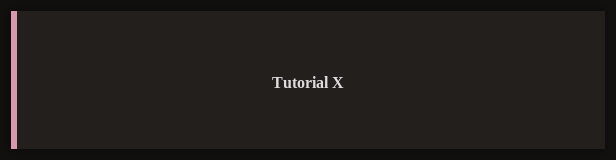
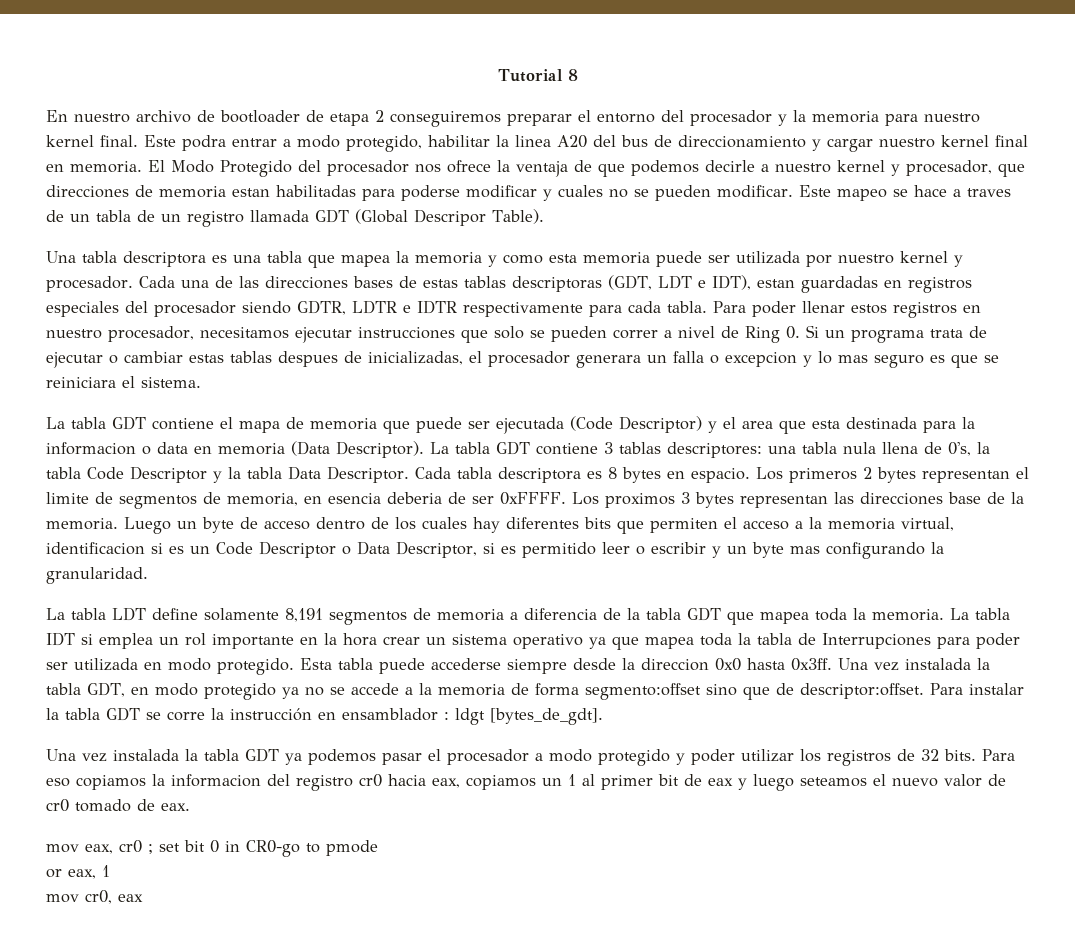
[332,77,345,88] X -> [567,69,578,81] [46,110,980,127] [46,135,1028,152] [46,160,1025,177] [46,185,1011,201] [46,209,544,227] [46,251,963,268] [46,275,972,293] [46,300,981,318] [46,325,987,343] [46,351,999,368] [46,376,201,388] [46,416,975,434] [46,441,990,458] [46,466,1029,483] [46,492,1024,509] [46,517,954,534] [46,541,944,559] [46,567,148,584] [46,607,1010,625] [46,632,1020,650] [46,658,990,675] [46,682,1024,700] [46,707,603,725] [46,748,1015,766] [46,774,1006,791] [46,799,190,812] [46,840,378,857] [46,865,110,879] [46,890,143,904] 8 // En nuestro archivo de bootloader de etapa 2 conseguiremos preparar el entorno del procesador y la memoria para nuestro kernel final. Este podra entrar a modo protegido, habilitar la linea A20 del bus de direccionamiento y cargar nuestro kernel final en memoria. El Modo Protegido del procesador nos ofrece la ventaja de que podemos decirle a nuestro kernel y procesador, que direcciones de memoria estan habilitadas para poderse modificar y cuales no se pueden modificar. Este mapeo se hace a traves de un tabla de un registro llamada GDT (Global Descripor Table). // Una tabla descriptora es una tabla que mapea la memoria y como esta memoria puede ser utilizada por nuestro kernel y procesador. Cada una de las direcciones bases de estas tablas descriptoras (GDT, LDT e IDT), estan guardadas en registros especiales del procesador siendo GDTR, LDTR e IDTR respectivamente para cada tabla. Para poder llenar estos registros en nuestro procesador, necesitamos ejecutar instrucciones que solo se pueden correr a nivel de Ring 0. Si un programa trata de ejecutar o cambiar estas tablas despues de inicializadas, el procesador generara un falla o excepcion y lo mas seguro es que se reiniciara el sistema. // La tabla GDT contiene el mapa de memoria que puede ser ejecutada (Code Descriptor) y el area que esta destinada para la informacion o data en memoria (Data Descriptor). La tabla GDT contiene 3 tablas descriptores: una tabla nula llena de 0's, la tabla Code Descriptor y la tabla Data Descriptor. Cada tabla descriptora es 8 bytes en espacio. Los primeros 2 bytes representan el limite de segmentos de memoria, en esencia deberia de ser 0xFFFF. Los proximos 3 bytes representan las direcciones base de la memoria. Luego un byte de acceso dentro de los cuales hay diferentes bits que permiten el acceso a la memoria virtual, identificacion si es un Code Descriptor o Data Descriptor, si es permitido leer o escribir y un byte mas configurando la granularidad. // La tabla LDT define solamente 8,191 segmentos de memoria a diferencia de la tabla GDT que mapea toda la memoria. La tabla IDT si emplea un rol importante en la hora crear un sistema operativo ya que mapea toda la tabla de Interrupciones para poder ser utilizada en modo protegido. Esta tabla puede accederse siempre desde la direccion 0x0 hasta 0x3ff. Una vez instalada la tabla GDT, en modo protegido ya no se accede a la memoria de forma segmento:offset sino que de descriptor:offset. Para instalar la tabla GDT se corre la instrucción en ensamblador : ldgt [bytes_de_gdt]. // Una vez instalada la tabla GDT ya podemos pasar el procesador a modo protegido y poder utilizar los registros de 32 bits. Para eso copiamos la informacion del registro cr0 hacia eax, copiamos un 1 al primer bit de eax y luego seteamos el nuevo valor de cr0 tomado de eax. // mov eax, cr0 ; set bit 0 in CR0-go to pmode // or eax, 1 // mov cr0, eax

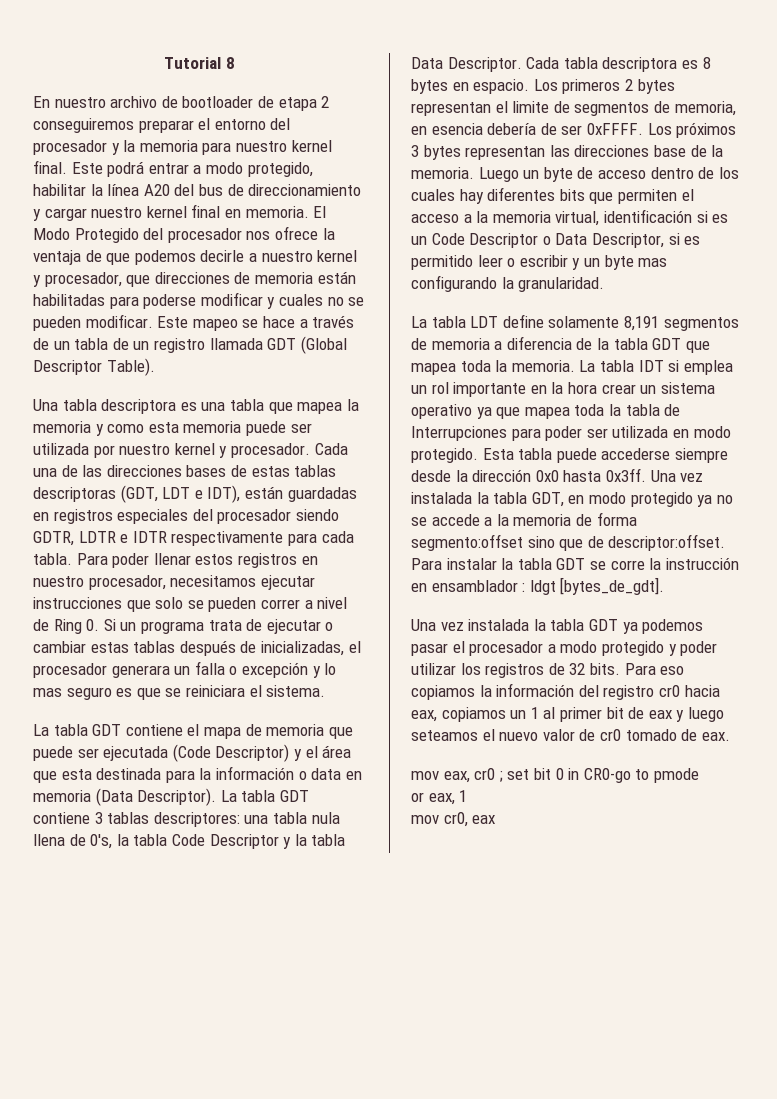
[182,135,226,151] podra -> [107,161,145,177] podrá
[515,135,551,147] linea -> [107,184,140,196] línea
[232,188,270,197] estan -> [317,271,356,284] están
[966,188,1011,197] traves -> [312,315,355,328] través
[414,209,486,226] Descripor -> [33,360,102,375] Descriptor
[756,279,795,288] estan -> [244,486,283,499] están
[278,351,338,367] despues -> [179,640,236,656] después
[725,352,797,367] excepcion -> [241,662,308,678] excepción
[742,421,773,429] area -> [322,745,352,758] área
[46,442,136,455] informacion -> [215,766,294,780] información
[387,492,442,504] deberia -> [487,123,537,135] debería
[604,493,675,508] proximos -> [676,122,737,138] próximos
[46,542,145,555] identificacion -> [603,209,692,223] identificación
[641,658,709,671] direccion -> [472,469,532,482] dirección
[171,774,261,787] informacion -> [496,683,575,697] información

